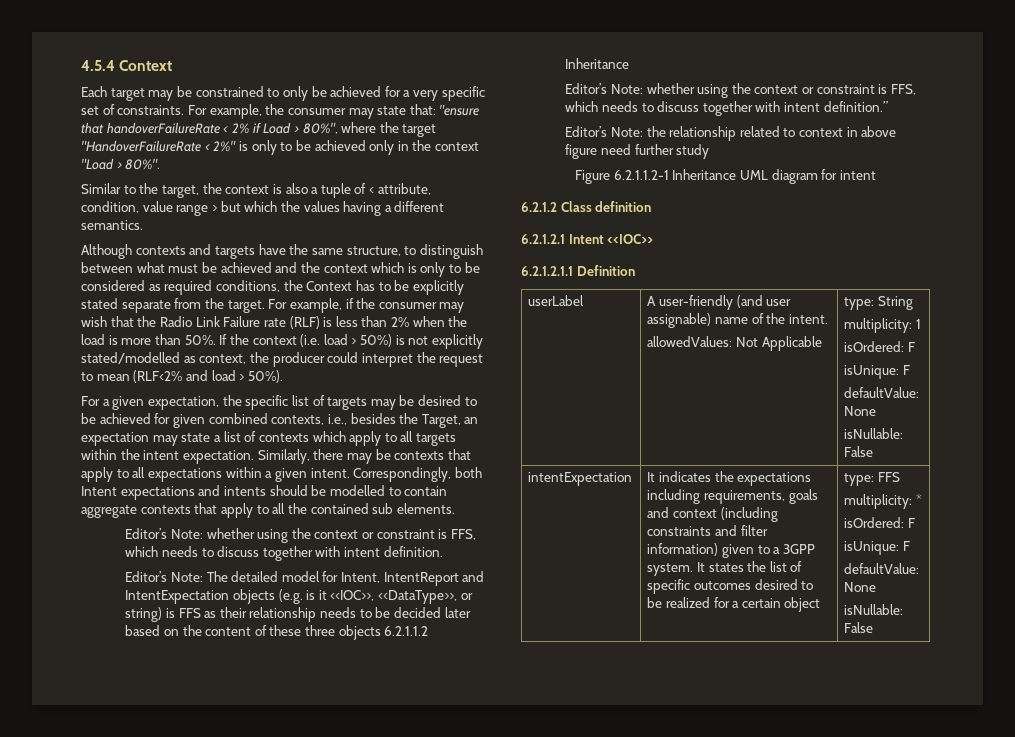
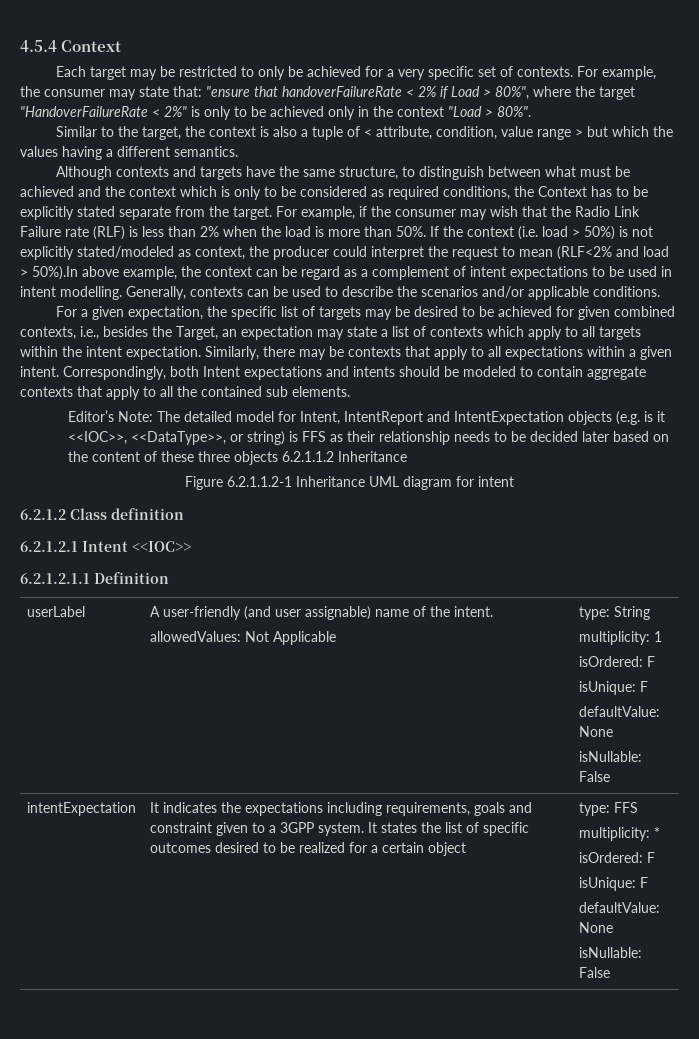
[195,86,264,97] constrained -> [179,66,238,77] restricted
[117,105,185,115] constraints. -> [517,66,574,77] contexts.
[81,352,180,364] stated/modelled -> [77,246,174,258] stated/modeled
[247,370,283,383] 50%). -> [32,266,672,280] [20,286,660,300] 50%).In above example, the context can be regard as a complement of intent expectations to be used in intent modelling. Generally, contexts can be used to describe the scenarios and/or applicable conditions.
[329,485,385,496] modelled -> [463,366,516,377] modeled
[125,528,477,543] [125,546,443,561] // Editor’s Note: whether using the context or constraint is FFS, which needs to discuss together with intent definition. -> (350, 391) none
[565,83,917,98] [565,101,888,116] [565,126,897,141] [565,144,710,159] // Editor’s Note: whether using the context or constraint is FFS, which needs to discuss together with intent definition.” // Editor’s Note: the relationship related to context in above figure need further study -> (408, 456) none
[672,507,778,522] [647,525,768,536] [647,543,719,556] context (including constraints and filter information) -> [149,822,212,833] constraint

